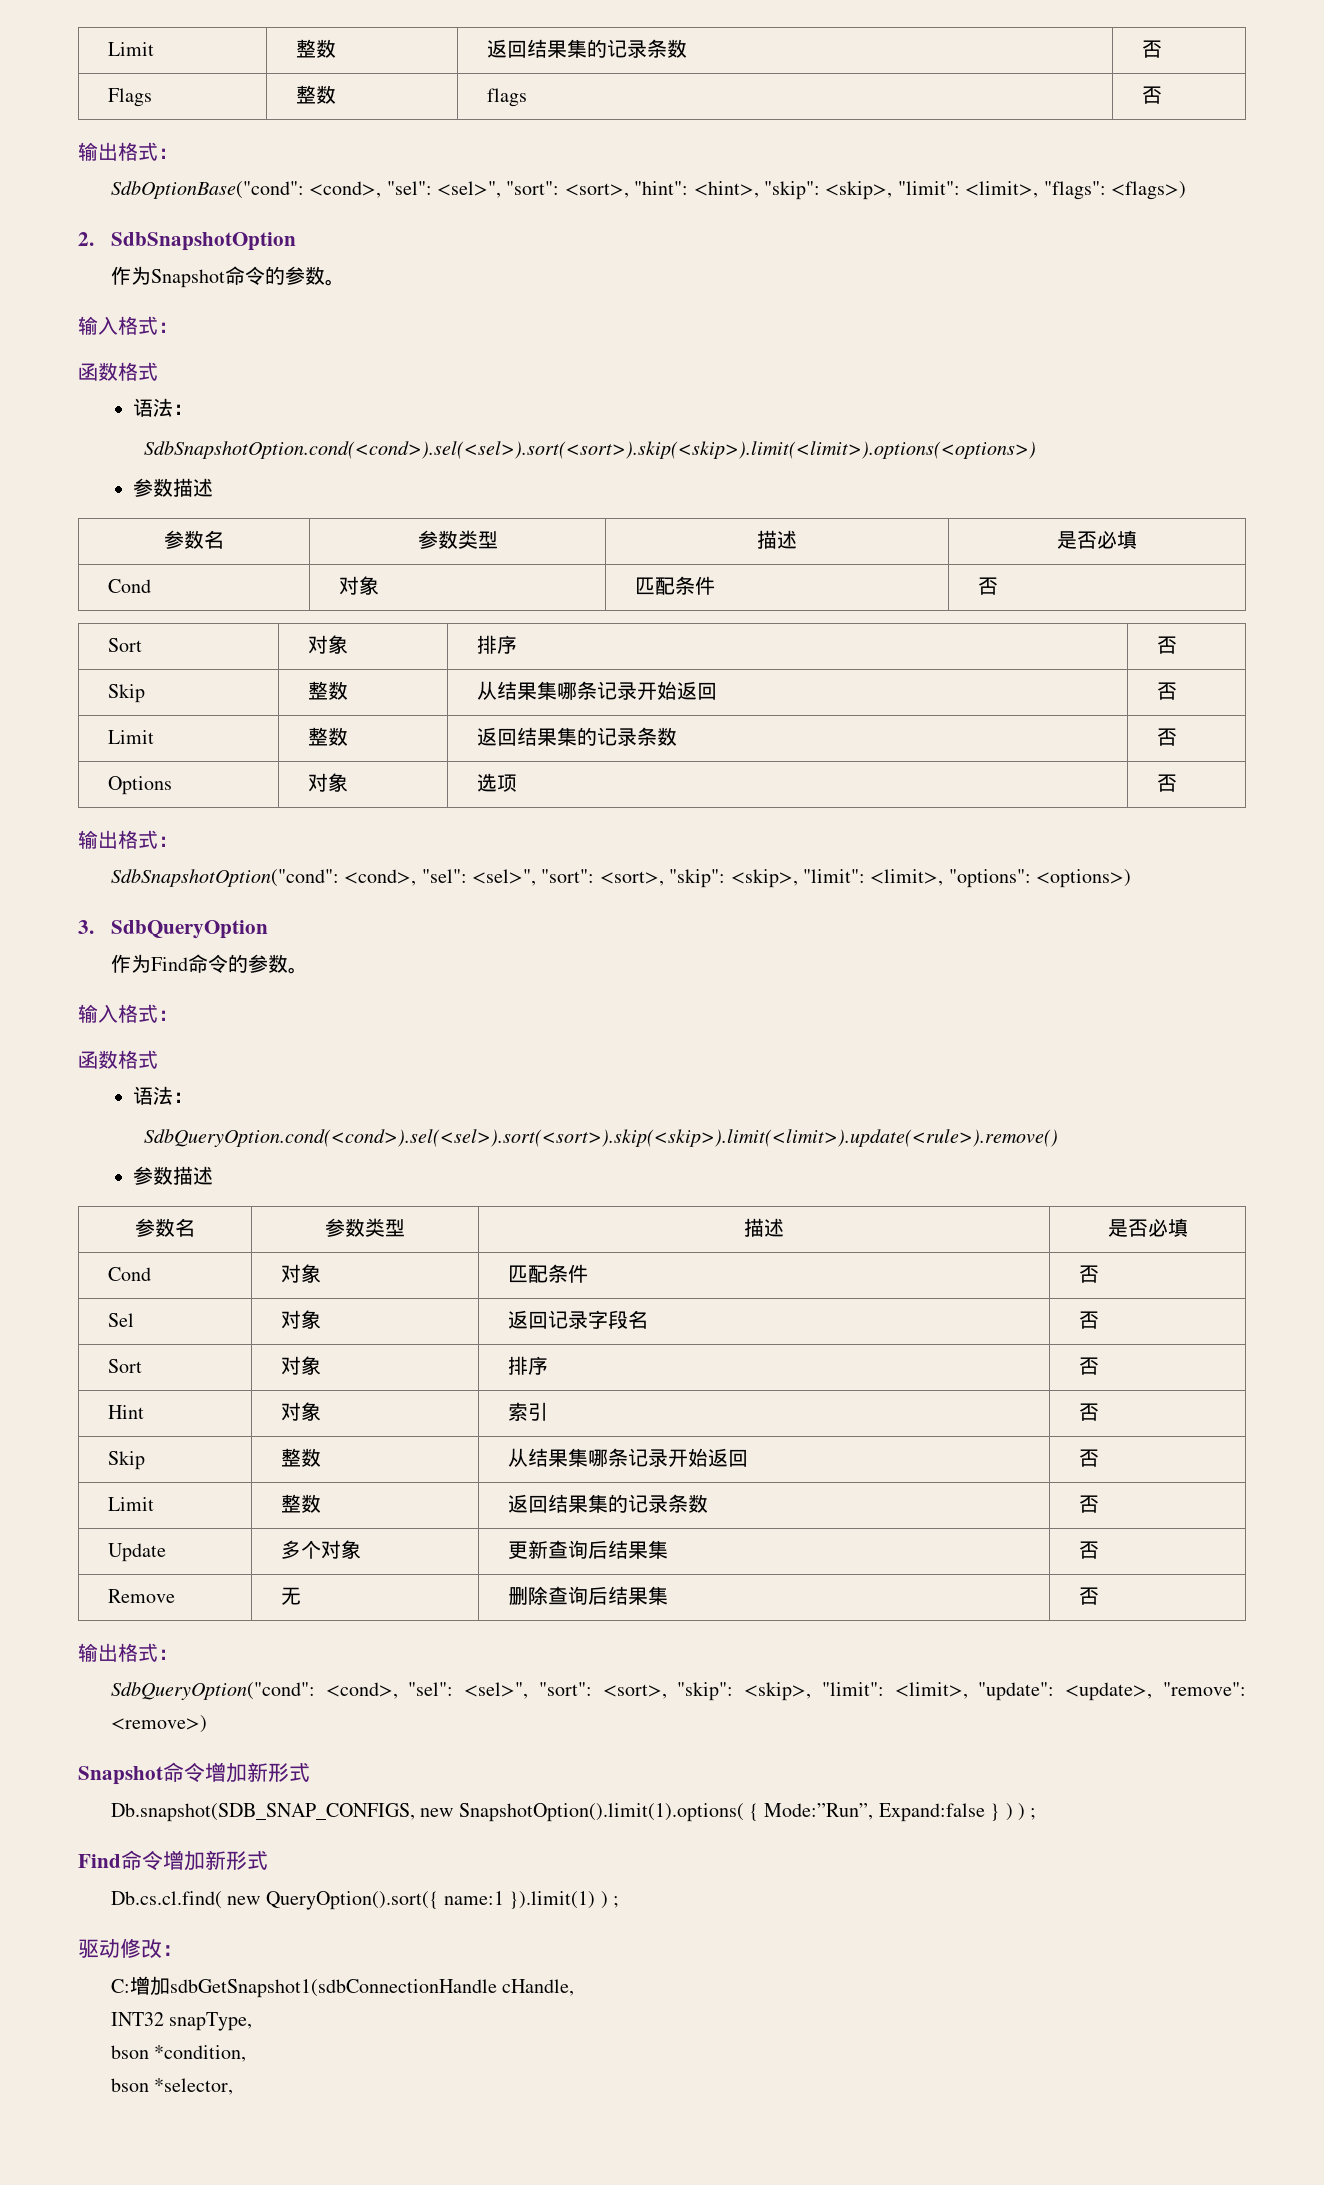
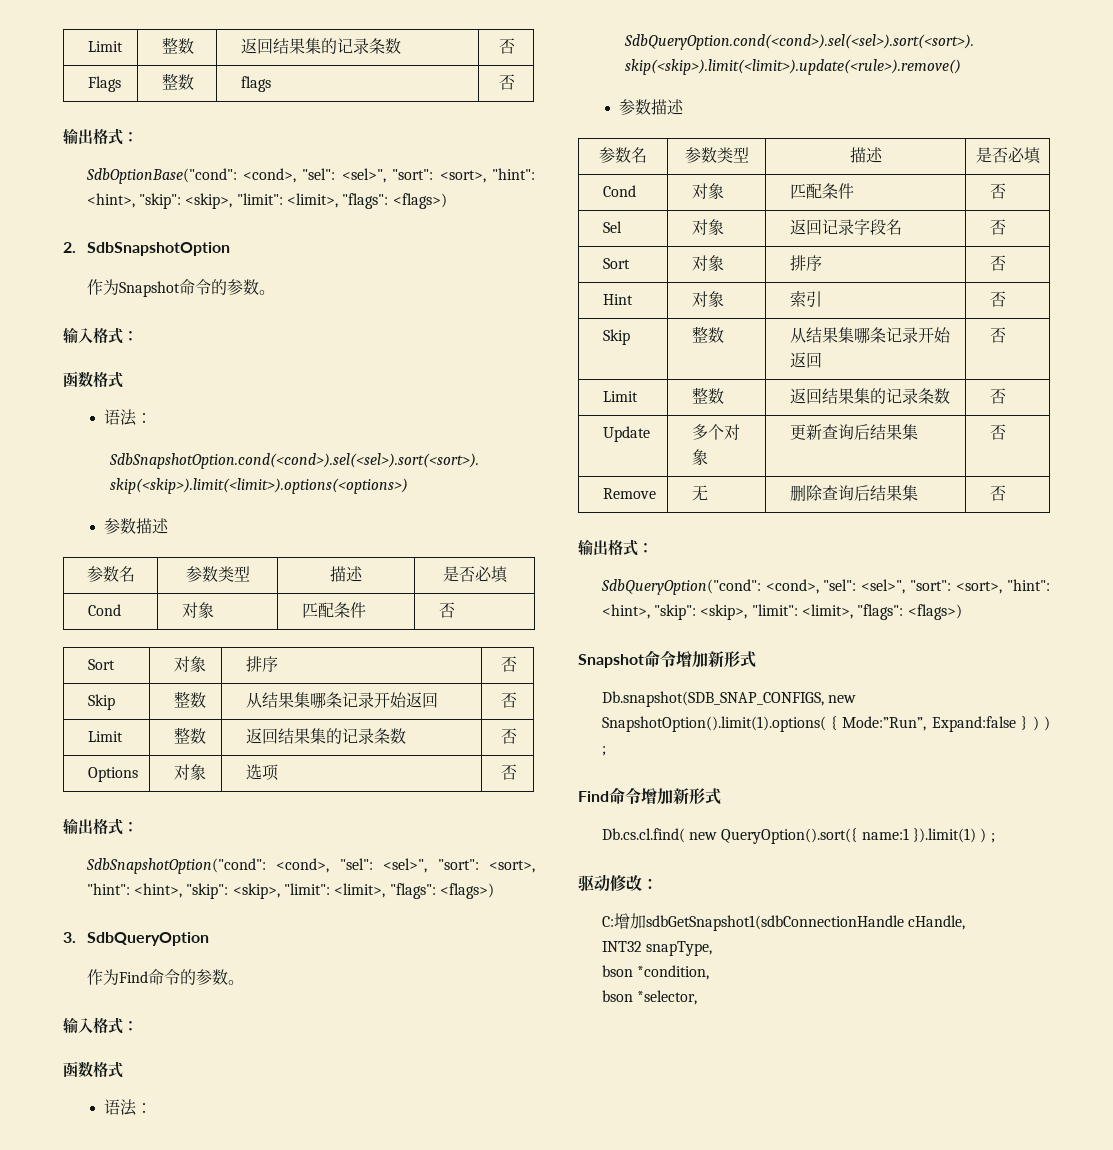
[669,869,1132,888] "skip": <skip>, "limit": <limit>, "options": <options>) -> [86,883,494,899] "hint": <hint>, "skip": <skip>, "limit": <limit>, "flags": <flags>)
[677,1682,1247,1701] [110,1715,207,1733] "skip": <skip>, "limit": <limit>, "update": <update>, "remove": <remove>) -> [1007,579,1050,591] [601,604,962,620] "hint": <hint>, "skip": <skip>, "limit": <limit>, "flags": <flags>)

